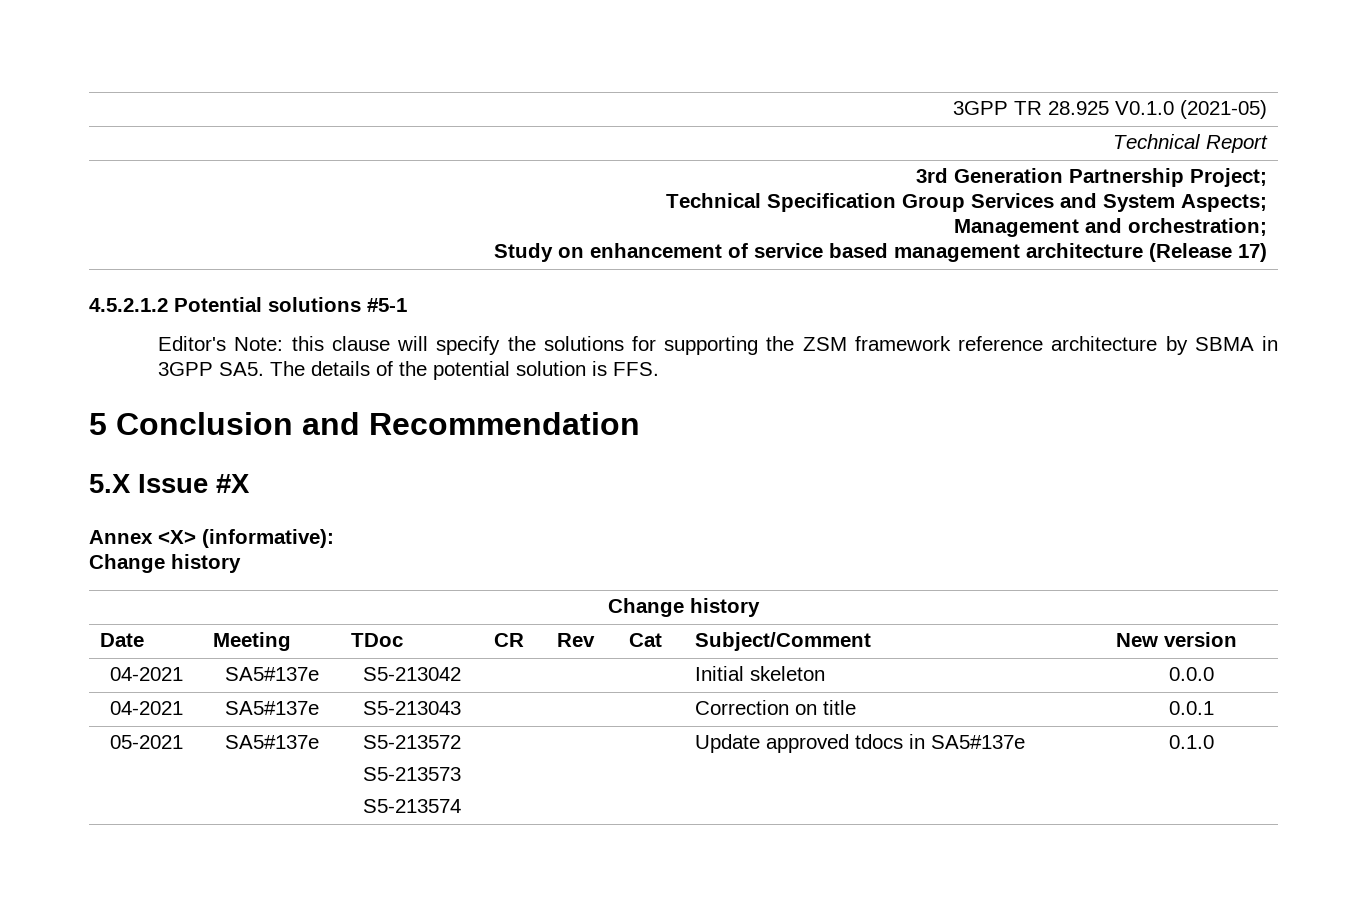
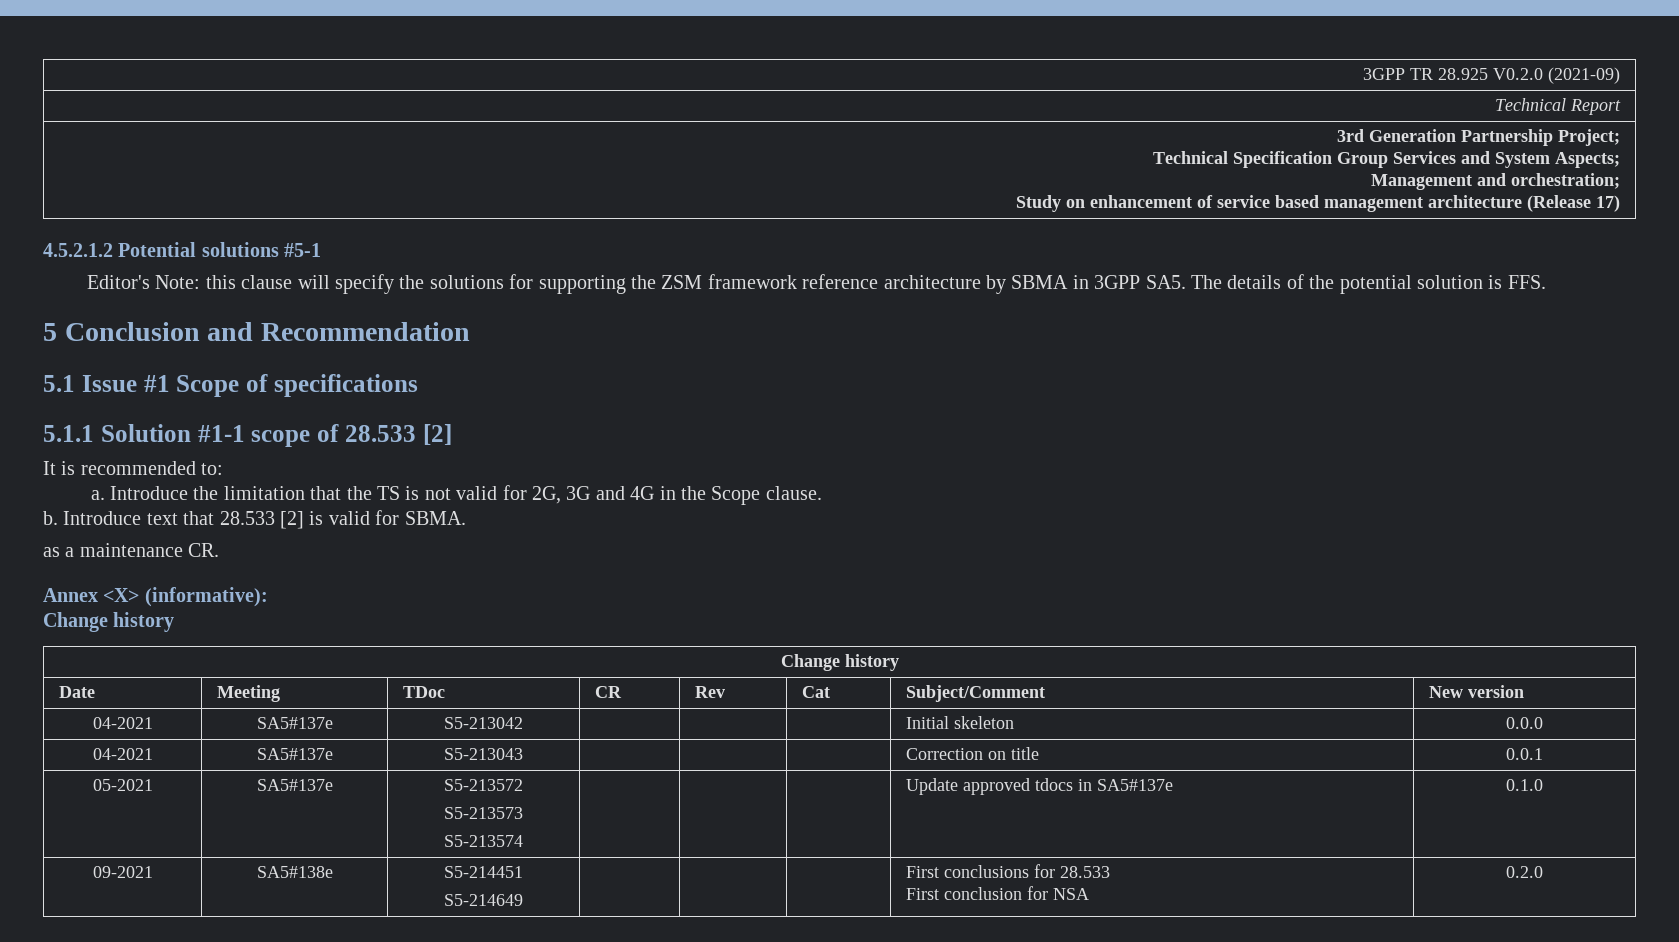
[1114,100,1267,119] V0.1.0 (2021-05) -> [1493,67,1621,84] V0.2.0 (2021-09)
[89,474,250,493] 5.X Issue #X -> [43,374,418,397] [43,424,452,447] [43,461,224,475] [90,485,822,505] [43,510,466,529] [43,543,220,557] 5.1 Issue #1 Scope of specifications // 5.1.1 Solution #1-1 scope of 28.533 [2] // It is recommended to: // a. Introduce the limitation that the TS is not valid for 2G, 3G and 4G in the Scope clause. // b. Introduce text that 28.533 [2] is valid for SBMA. // as a maintenance CR.
(1214, 742) none -> [92,866,153,878] [256,866,333,878] [444,866,523,878] [444,894,523,906] [905,864,1110,878] [905,886,1089,900] [1506,866,1543,878] // 09-2021 | SA5#138e | S5-214451 // S5-214649 | | | | First conclusions for 28.533 // First conclusion for NSA | 0.2.0

